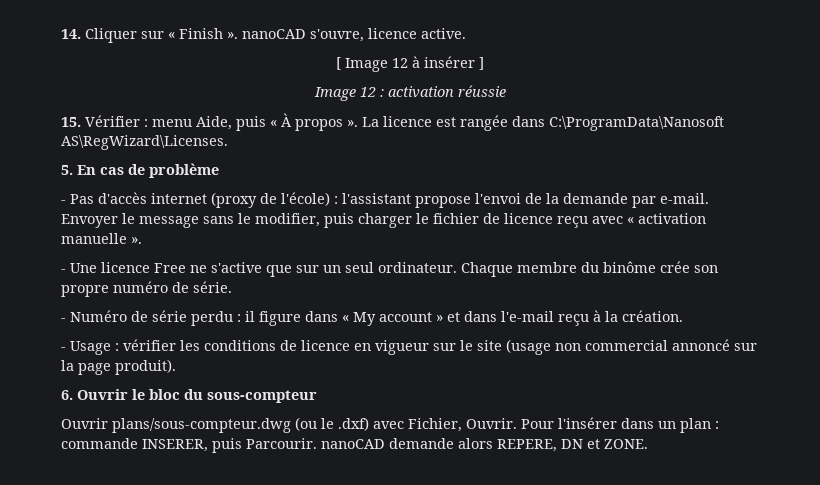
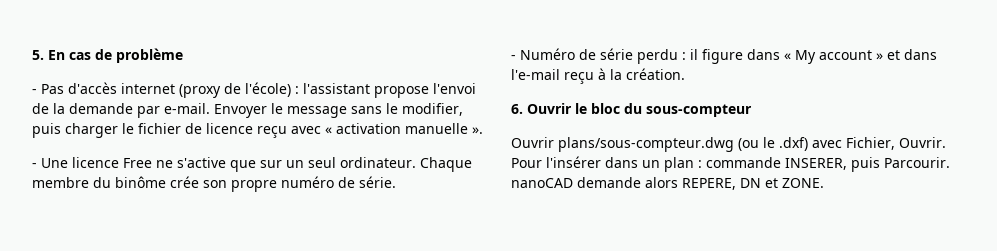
[61,28,466,43] [336,56,484,72] [313,85,506,101] [61,113,724,131] [61,135,228,150] 14. Cliquer sur « Finish ». nanoCAD s'ouvre, licence active. // [ Image 12 à insérer ] // Image 12 : activation réussie // 15. Vérifier : menu Aide, puis « À propos ». La licence est rangée dans C:\ProgramData\Nanosoft AS\RegWizard\Licenses. // -> (32, 55) none
[61,339,757,355] [61,359,176,375] // - Usage : vérifier les conditions de licence en vigueur sur le site (usage non commercial annoncé sur la page produit). -> (685, 74) none

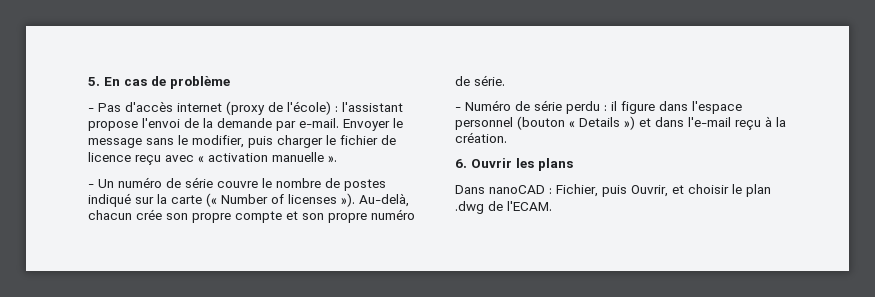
[41,157,472,172] [32,176,199,188] Une licence Free ne s'active que sur un seul ordinateur. Chaque membre du binôme crée -> [98,177,386,191] [88,193,409,207] [88,209,298,223] Un numéro de série couvre le nombre de postes indiqué sur la carte (« Number of licenses »). Au-delà, chacun crée son propre compte et
[784,50,883,64] « My account » -> [692,101,742,114] [455,116,635,130] l'espace personnel (bouton « Details »)
[575,103,752,117] [511,137,946,152] [511,156,950,172] [511,177,824,190] le bloc du sous-compteur // Ouvrir plans/sous-compteur.dwg (ou le .dxf) avec Fichier, Ouvrir. Pour l'insérer dans un plan : commande INSERER, puis Parcourir. nanoCAD demande alors REPERE, DN et ZONE. -> [516,158,573,171] [455,184,771,197] [455,201,552,214] les plans // Dans nanoCAD : Fichier, puis Ouvrir, et choisir le plan .dwg de l'ECAM.

